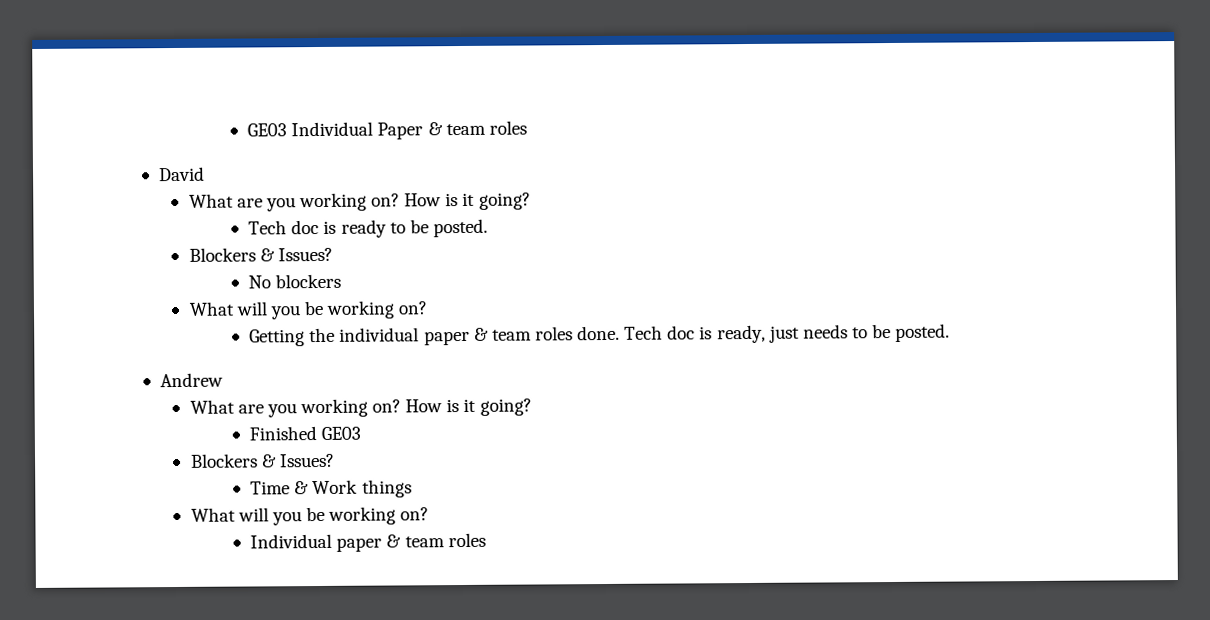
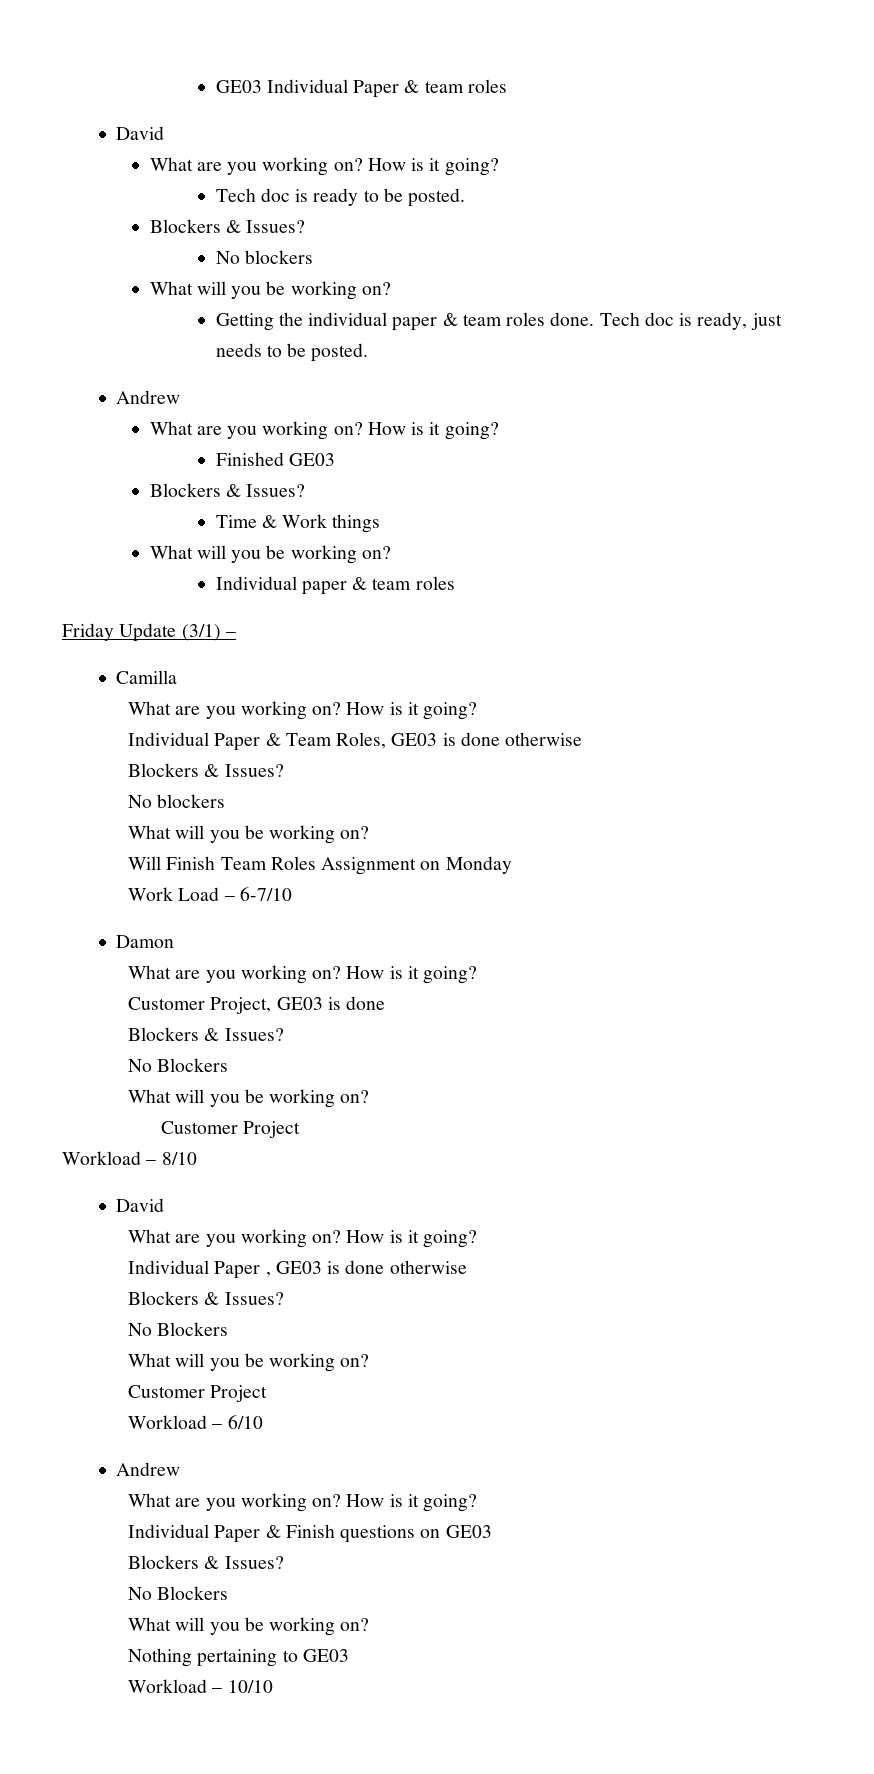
(486, 540) none -> [62,623,236,642] [116,670,178,684] [128,701,478,720] [128,732,583,751] [128,763,284,777] [128,794,226,808] [128,825,370,844] [128,856,512,875] [128,887,292,901] [116,935,175,948] [128,965,478,984] [128,996,386,1014] [128,1027,284,1041] [128,1058,229,1072] [128,1089,370,1108] [161,1121,301,1138] [62,1151,197,1165] [116,1198,165,1212] [128,1229,478,1248] [128,1260,467,1279] [128,1291,284,1305] [128,1322,229,1336] [128,1353,370,1372] [128,1385,268,1402] [128,1415,263,1429] [116,1462,181,1476] [128,1493,478,1512] [128,1524,492,1543] [128,1555,284,1569] [128,1586,229,1600] [128,1617,370,1636] [128,1648,349,1667] [128,1679,273,1693] // Friday Update (3/1) – // Camilla // What are you working on? How is it going? // Individual Paper & Team Roles, GE03 is done otherwise // Blockers & Issues? // No blockers // What will you be working on? // Will Finish Team Roles Assignment on Monday // Work Load – 6-7/10 // Damon // What are you working on? How is it going? // Customer Project, GE03 is done // Blockers & Issues? // No Blockers // What will you be working on? // Customer Project // Workload – 8/10 // David // What are you working on? How is it going? // Individual Paper , GE03 is done otherwise // Blockers & Issues? // No Blockers // What will you be working on? // Customer Project // Workload – 6/10 // Andrew // What are you working on? How is it going? // Individual Paper & Finish questions on GE03 // Blockers & Issues? // No Blockers // What will you be working on? // Nothing pertaining to GE03 // Workload – 10/10

